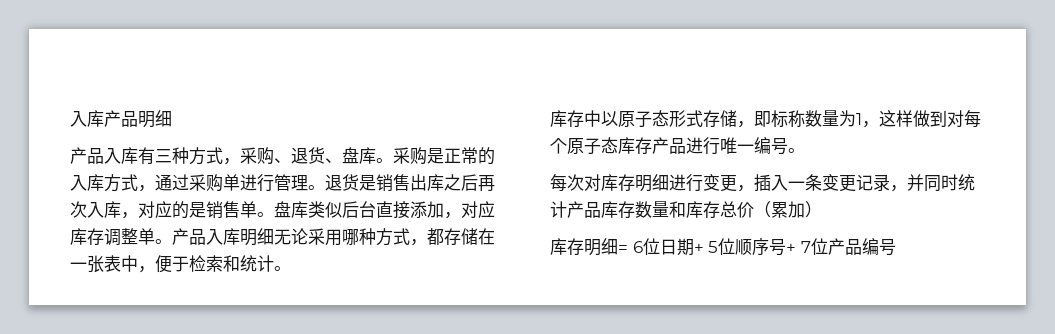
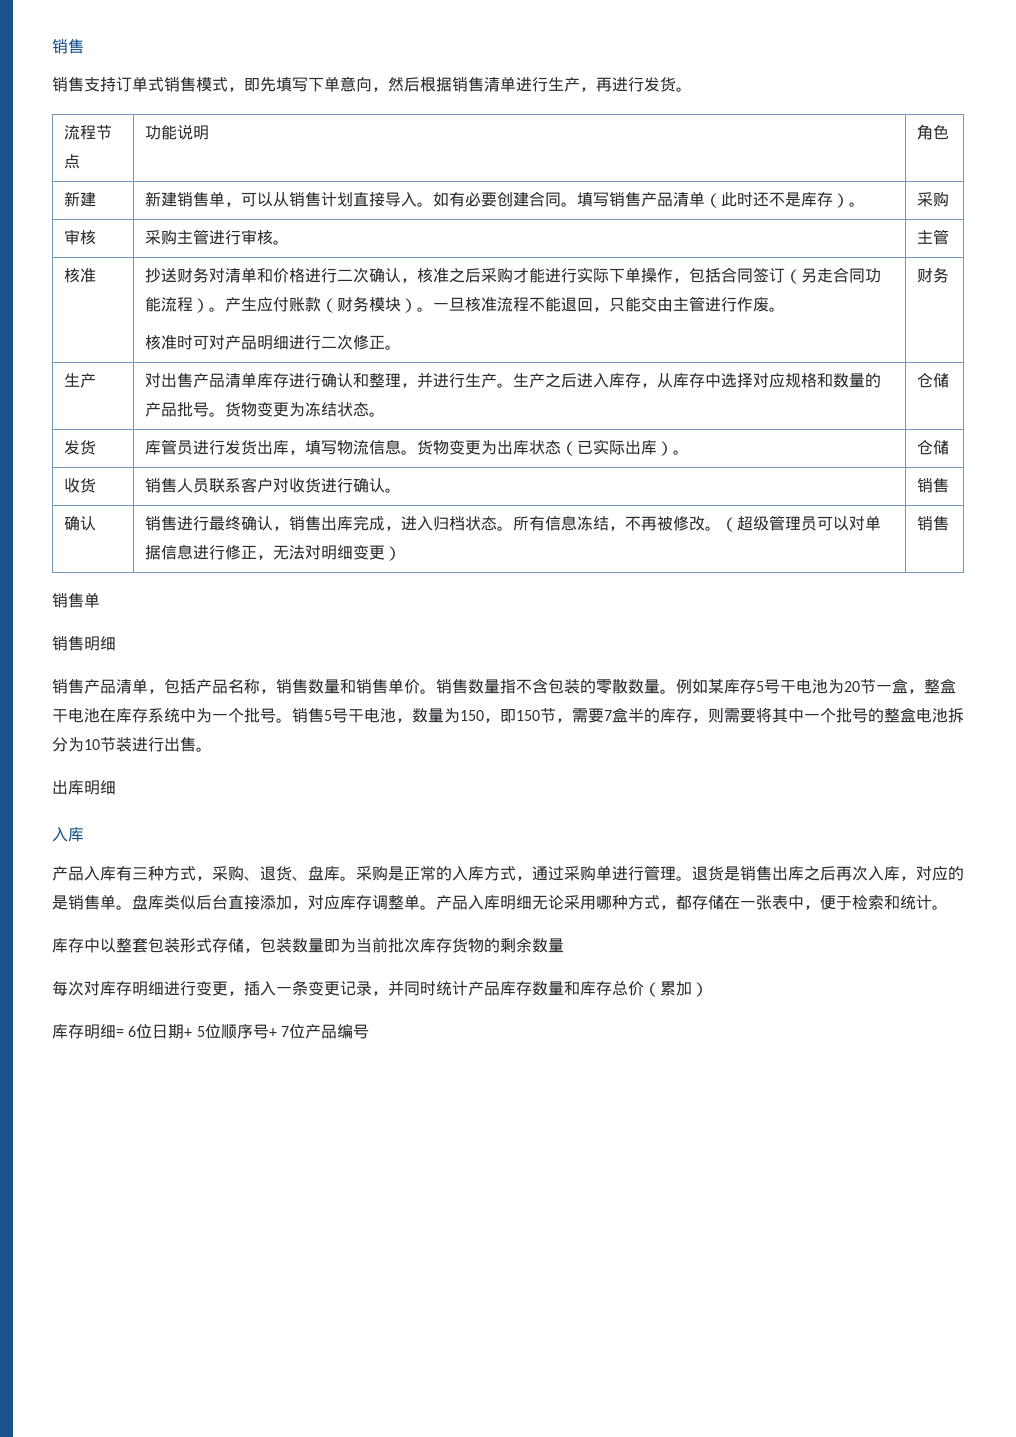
[70,110,172,128] 入库产品明细 -> [52,38,84,54] [52,76,692,92] [63,125,112,140] [63,154,80,169] [144,124,209,140] [916,124,949,140] [63,191,96,207] [144,191,865,208] [916,192,949,207] [63,229,96,245] [144,229,289,245] [916,229,949,245] [63,268,96,283] [144,267,881,284] [144,296,785,313] [144,334,401,350] [916,267,949,283] [63,373,96,388] [144,372,881,388] [144,402,385,417] [916,373,949,388] [63,440,96,455] [144,439,689,456] [916,440,949,455] [63,478,96,493] [144,477,401,493] [916,477,949,493] [63,516,96,531] [144,515,881,532] [144,544,401,561] [916,515,949,531] [52,592,100,608] [52,635,116,651] [52,678,956,694] [52,707,964,723] [52,736,212,752] [52,780,116,795] [52,827,84,842] 销售 // 销售支持订单式销售模式，即先填写下单意向，然后根据销售清单进行生产，再进行发货。 // 流程节点 | 功能说明 | 角色 // 新建 | 新建销售单，可以从销售计划直接导入。如有必要创建合同。填写销售产品清单（此时还不是库存）。 | 采购 // 审核 | 采购主管进行审核。 | 主管 // 核准 | 抄送财务对清单和价格进行二次确认，核准之后采购才能进行实际下单操作，包括合同签订（另走合同功能流程）。产生应付账款（财务模块）。一旦核准流程不能退回，只能交由主管进行作废。 // 核准时可对产品明细进行二次修正。 | 财务 // 生产 | 对出售产品清单库存进行确认和整理，并进行生产。生产之后进入库存，从库存中选择对应规格和数量的产品批号。货物变更为冻结状态。 | 仓储 // 发货 | 库管员进行发货出库，填写物流信息。货物变更为出库状态（已实际出库）。 | 仓储 // 收货 | 销售人员联系客户对收货进行确认。 | 销售 // 确认 | 销售进行最终确认，销售出库完成，进入归档状态。所有信息冻结，不再被修改。（超级管理员可以对单据信息进行修正，无法对明细变更） | 销售 // 销售单 // 销售明细 // 销售产品清单，包括产品名称，销售数量和销售单价。销售数量指不含包装的零散数量。例如某库存5号干电池为20节一盒，整盒干电池在库存系统中为一个批号。销售5号干电池，数量为150，即150节，需要7盒半的库存，则需要将其中一个批号的整盒电池拆分为10节装进行出售。 // 出库明细 // 入库
[618,110,669,128] 原子态 -> [116,937,180,953] 整套包装
[754,110,981,128] [550,137,805,155] 即标称数量为1，这样做到对每个原子态库存产品进行唯一编号。 -> [260,937,564,953] 包装数量即为当前批次库存货物的剩余数量

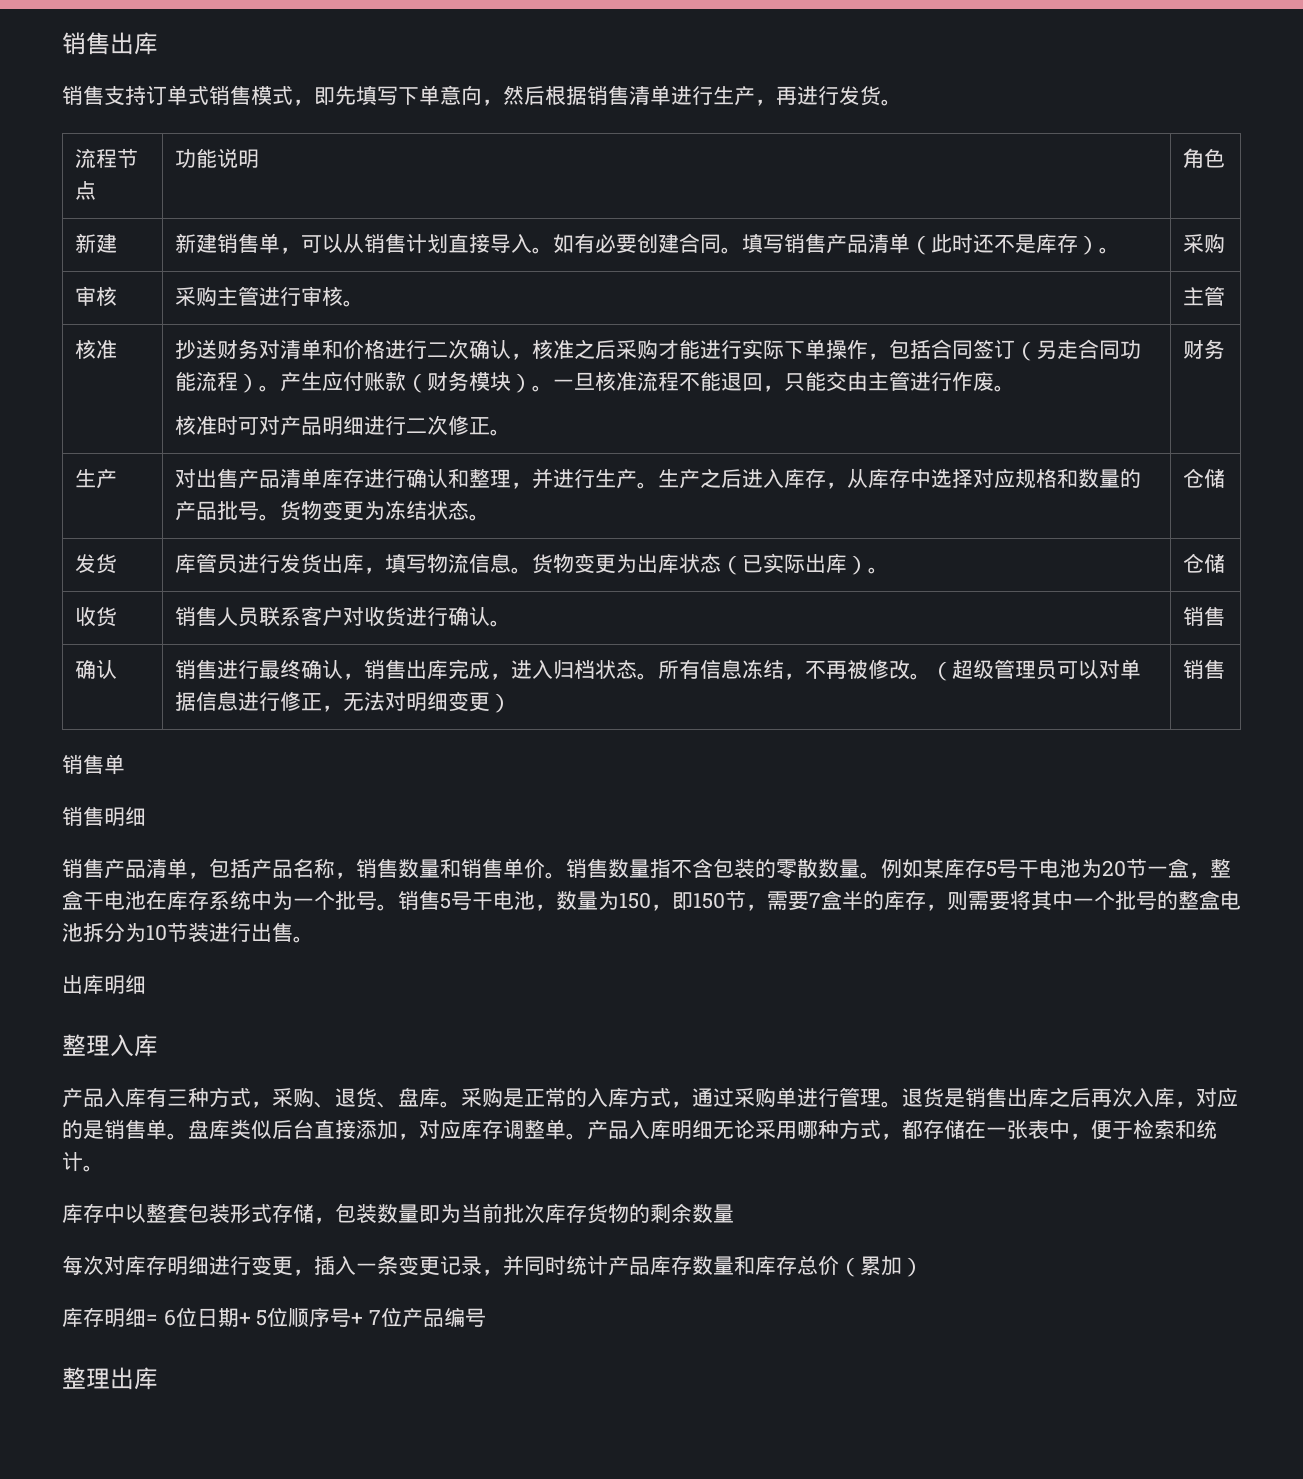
[52,38,84,54] 销售 -> [62,32,158,55] 销售出库
(116, 787) none -> [62,1034,110,1056] 整理
(369, 1031) none -> [62,1367,158,1390] // 整理出库

